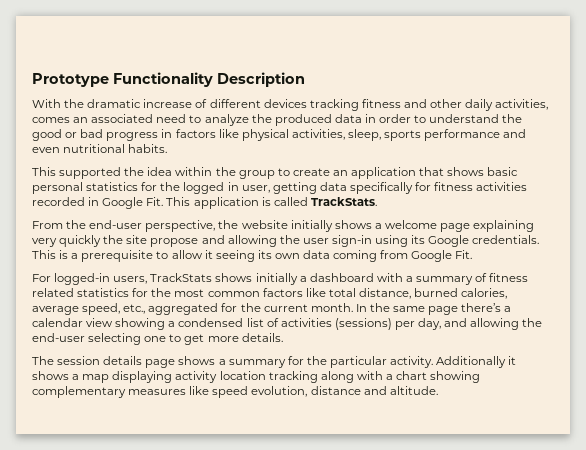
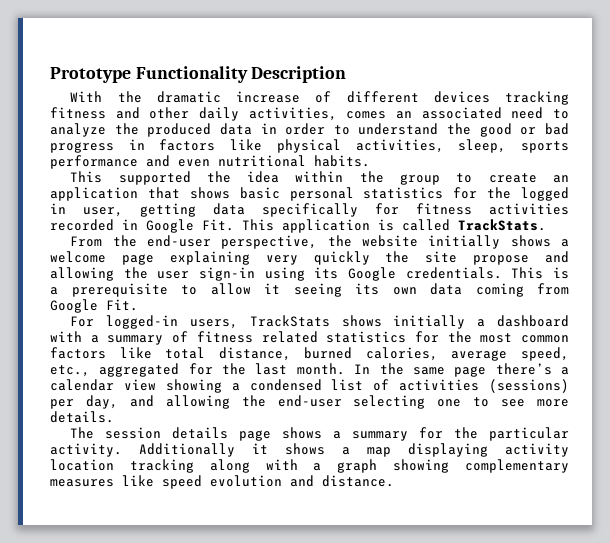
[263,304,308,312] current -> [255,363,288,375] last
[184,334,205,345] get -> [501,399,526,407] see
[396,371,428,380] chart -> [337,459,378,473] graph
[251,386,438,397] evolution, distance and altitude. -> [210,475,394,487] evolution and distance.

